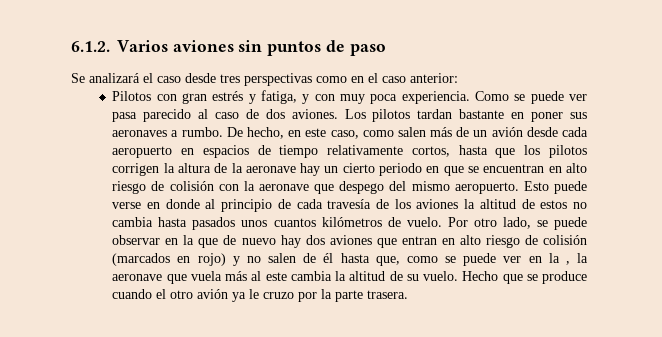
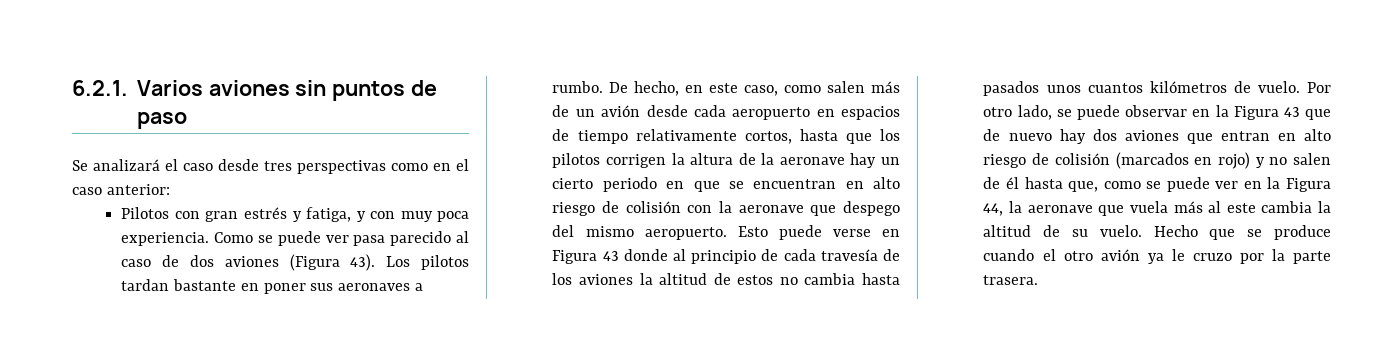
[71,41,110,52] 6.1.2. -> [72,80,128,96] 6.2.1.
[291,109,338,119] aviones. -> [224,254,376,271] aviones (Figura 43).
(160, 205) none -> [552,250,619,264] Figura 43
(195, 240) none -> [1233,106,1300,120] Figura 43
[565,261,570,265] , -> [1286,178,1331,192] [983,203,1004,216] Figura 44,

